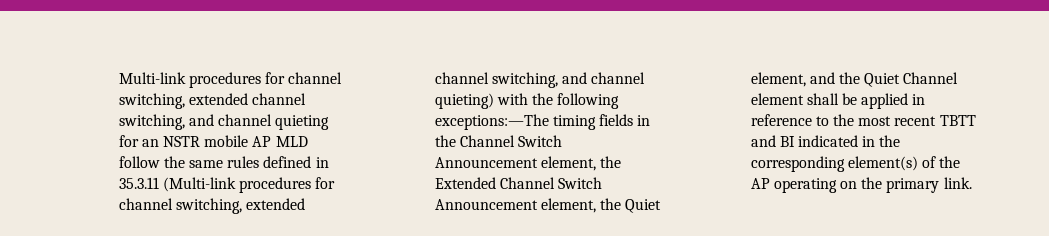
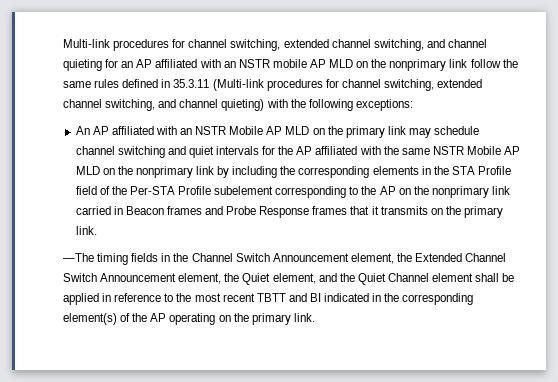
[162,135,308,147] NSTR mobile AP MLD -> [136,59,468,71] AP affiliated with an NSTR mobile AP MLD on the nonprimary link
[434,114,549,130] exceptions:—The -> [355,99,413,111] [75,126,480,138] [75,146,521,158] [75,166,512,178] [75,186,511,198] [75,206,504,218] [75,226,97,235] [62,253,94,262] exceptions: // An AP affiliated with an NSTR Mobile AP MLD on the primary link may schedule channel switching and quiet intervals for the AP affiliated with the same NSTR Mobile AP MLD on the nonprimary link by including the corresponding elements in the STA Profile field of the Per-STA Profile subelement corresponding to the AP on the nonprimary link carried in Beacon frames and Probe Response frames that it transmits on the primary link. // —The

